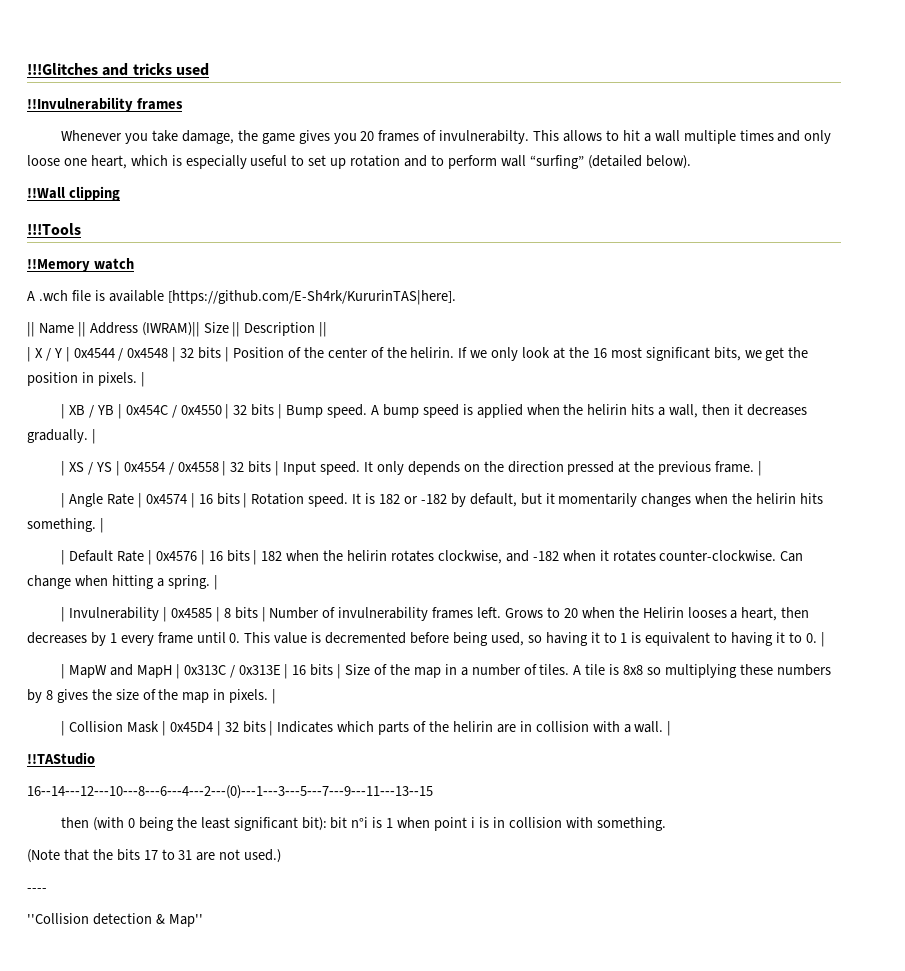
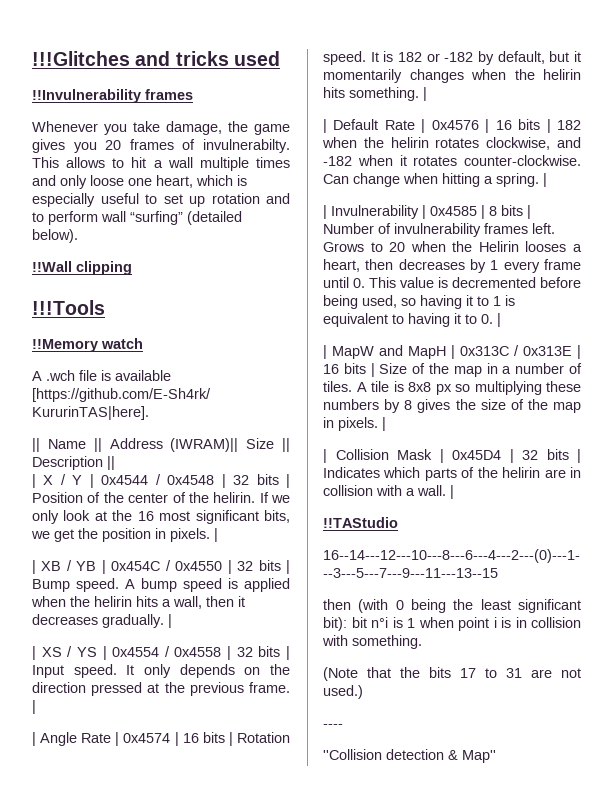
(644, 670) none -> [435,384,452,395] px

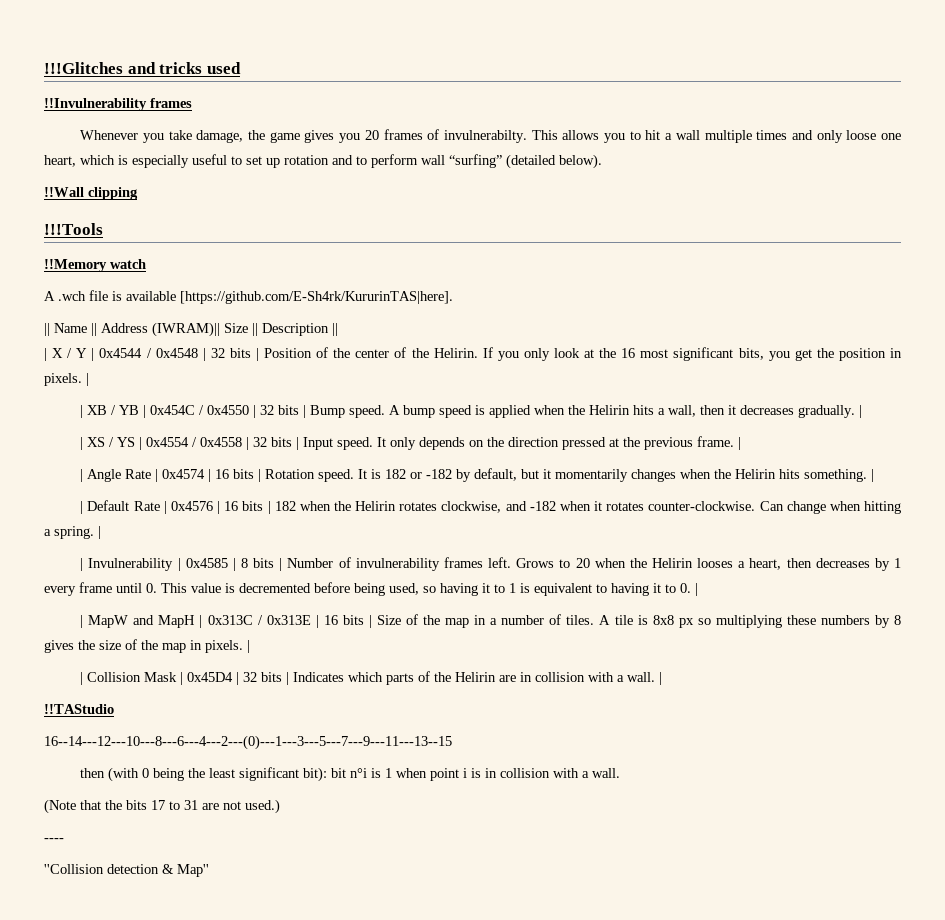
(106, 162) none -> [604,133,626,143] you
[213,492,290,503] helirin. If we -> [433,347,519,361] Helirin. If you
[31,531,50,539] we -> [768,351,790,361] you
[94,596,132,607] helirin -> [589,405,631,415] Helirin
[543,69,581,80] helirin -> [735,469,777,479] Helirin
[390,137,429,148] helirin -> [355,501,397,511] Helirin
[502,467,541,478] helirin -> [455,672,497,682] Helirin
[352,635,422,649] something. -> [582,768,621,778] a wall.

